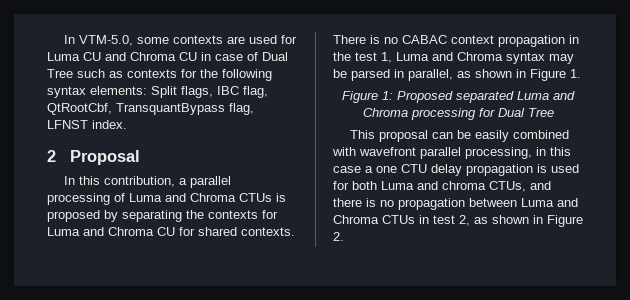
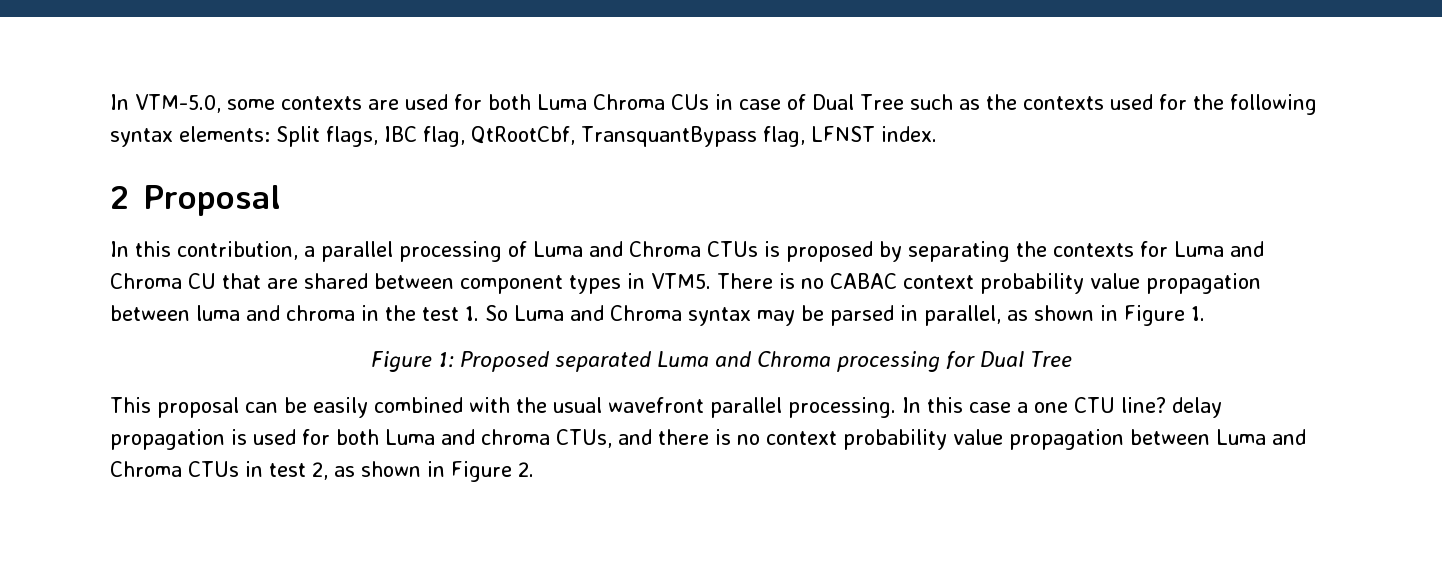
[47,52,197,61] Luma CU and Chroma CU -> [488,94,709,110] both Luma Chroma CUs
[127,69,177,78] contexts -> [985,94,1153,110] the contexts used
[179,227,295,236] for shared contexts. -> [222,273,711,294] that are shared between component types in VTM5.
[498,35,565,47] propagation -> [980,273,1261,294] [110,305,355,321] probability value propagation between luma and chroma
[381,52,392,63] 1, -> [465,305,508,321] 1. So
[359,147,546,159] wavefront parallel processing, in -> [516,397,921,418] the usual wavefront parallel processing. In
(427, 168) none -> [1121,397,1166,413] line?
(394, 203) none -> [766,429,1003,450] context probability value

